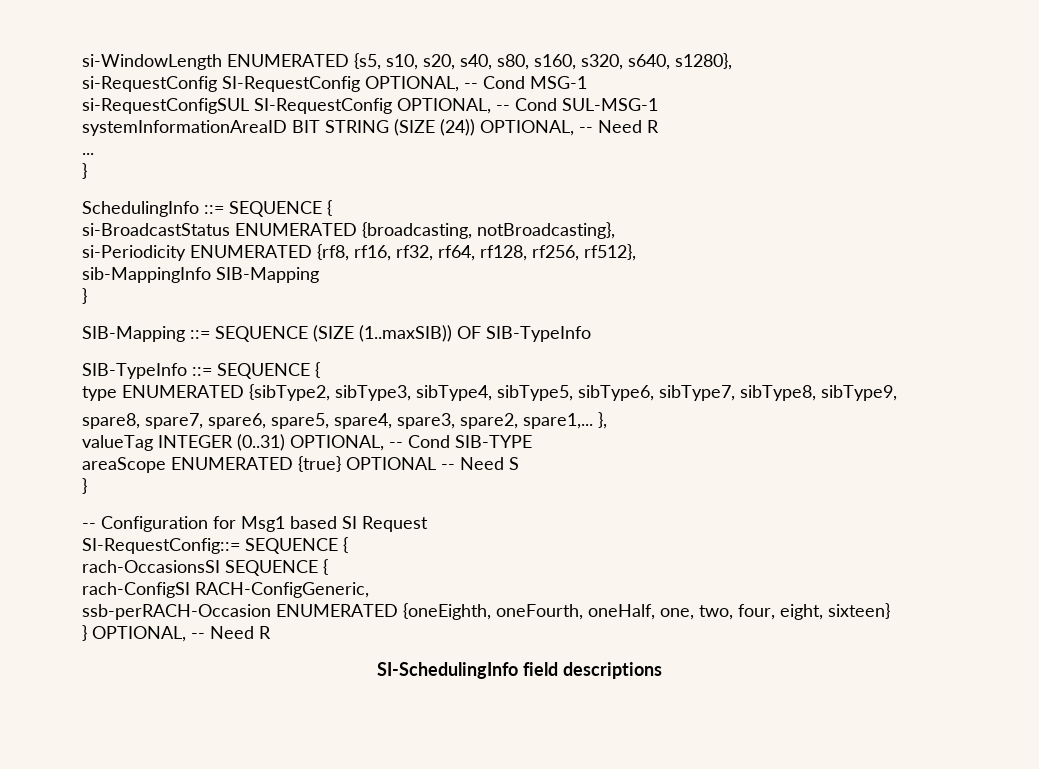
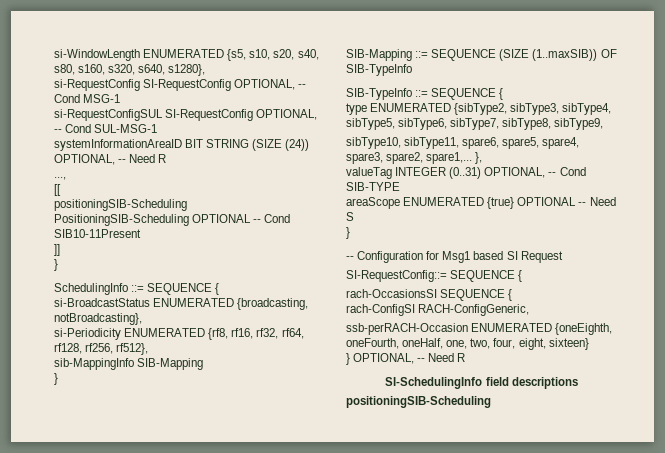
[82,153,94,155] ... -> [54,177,66,180] [54,184,61,196] [54,199,187,211] [54,214,291,226] [54,229,141,238] [54,244,60,256] ..., // [[ // positioningSIB-Scheduling PositioningSIB-Scheduling OPTIONAL -- Cond SIB10-11Present // ]]
[82,413,203,429] spare8, spare7, -> [346,137,460,149] sibType10, sibType11,
(662, 670) none -> [346,396,491,408] // positioningSIB-Scheduling

